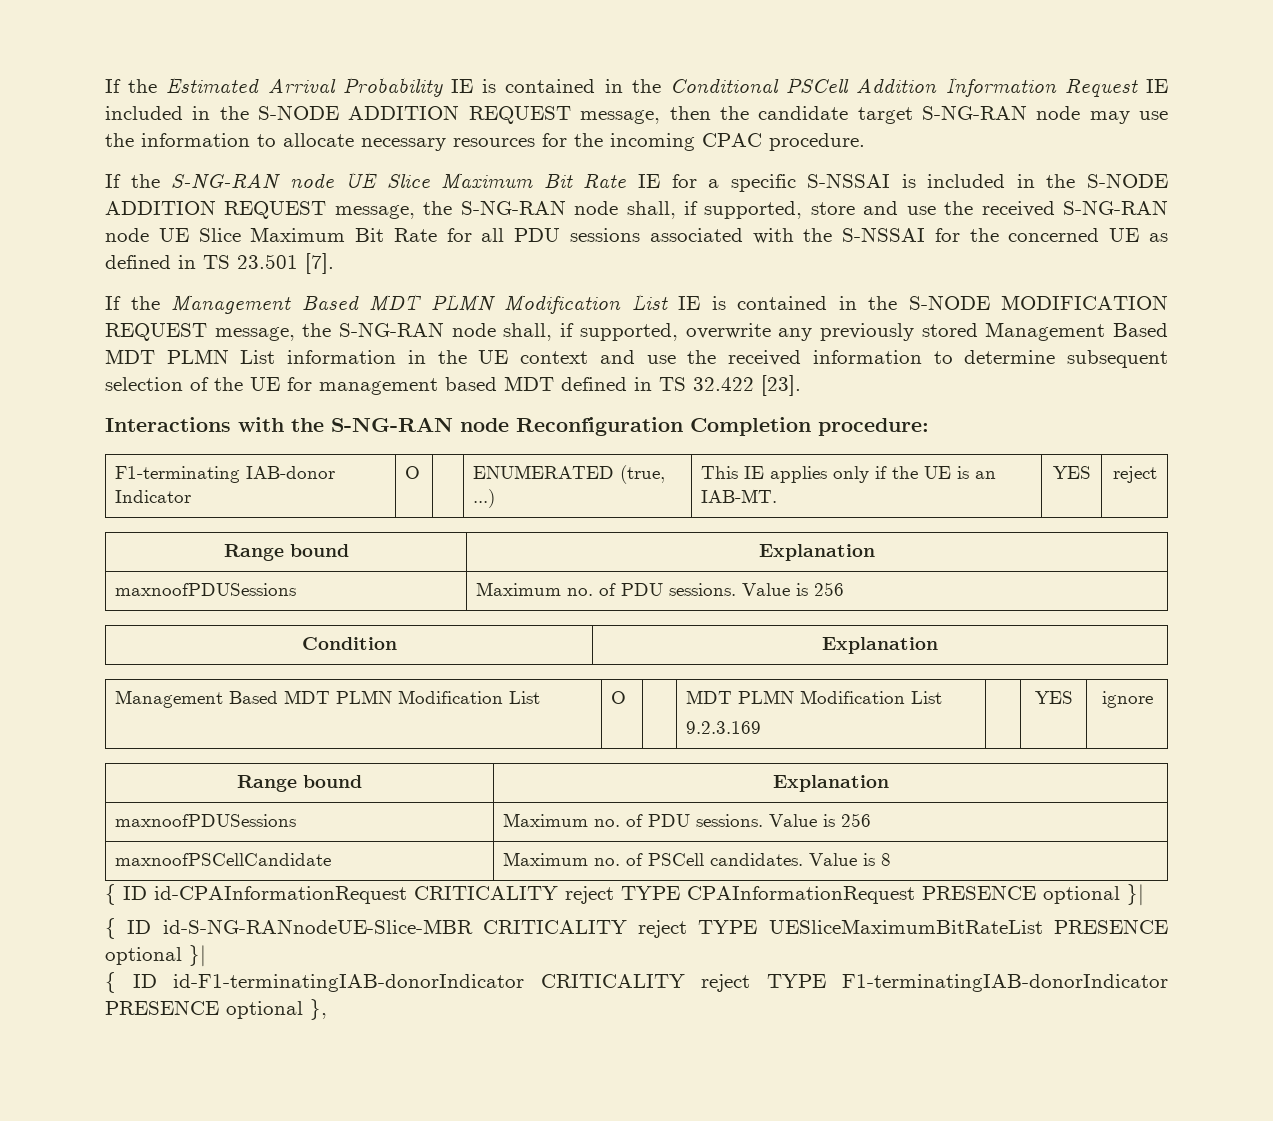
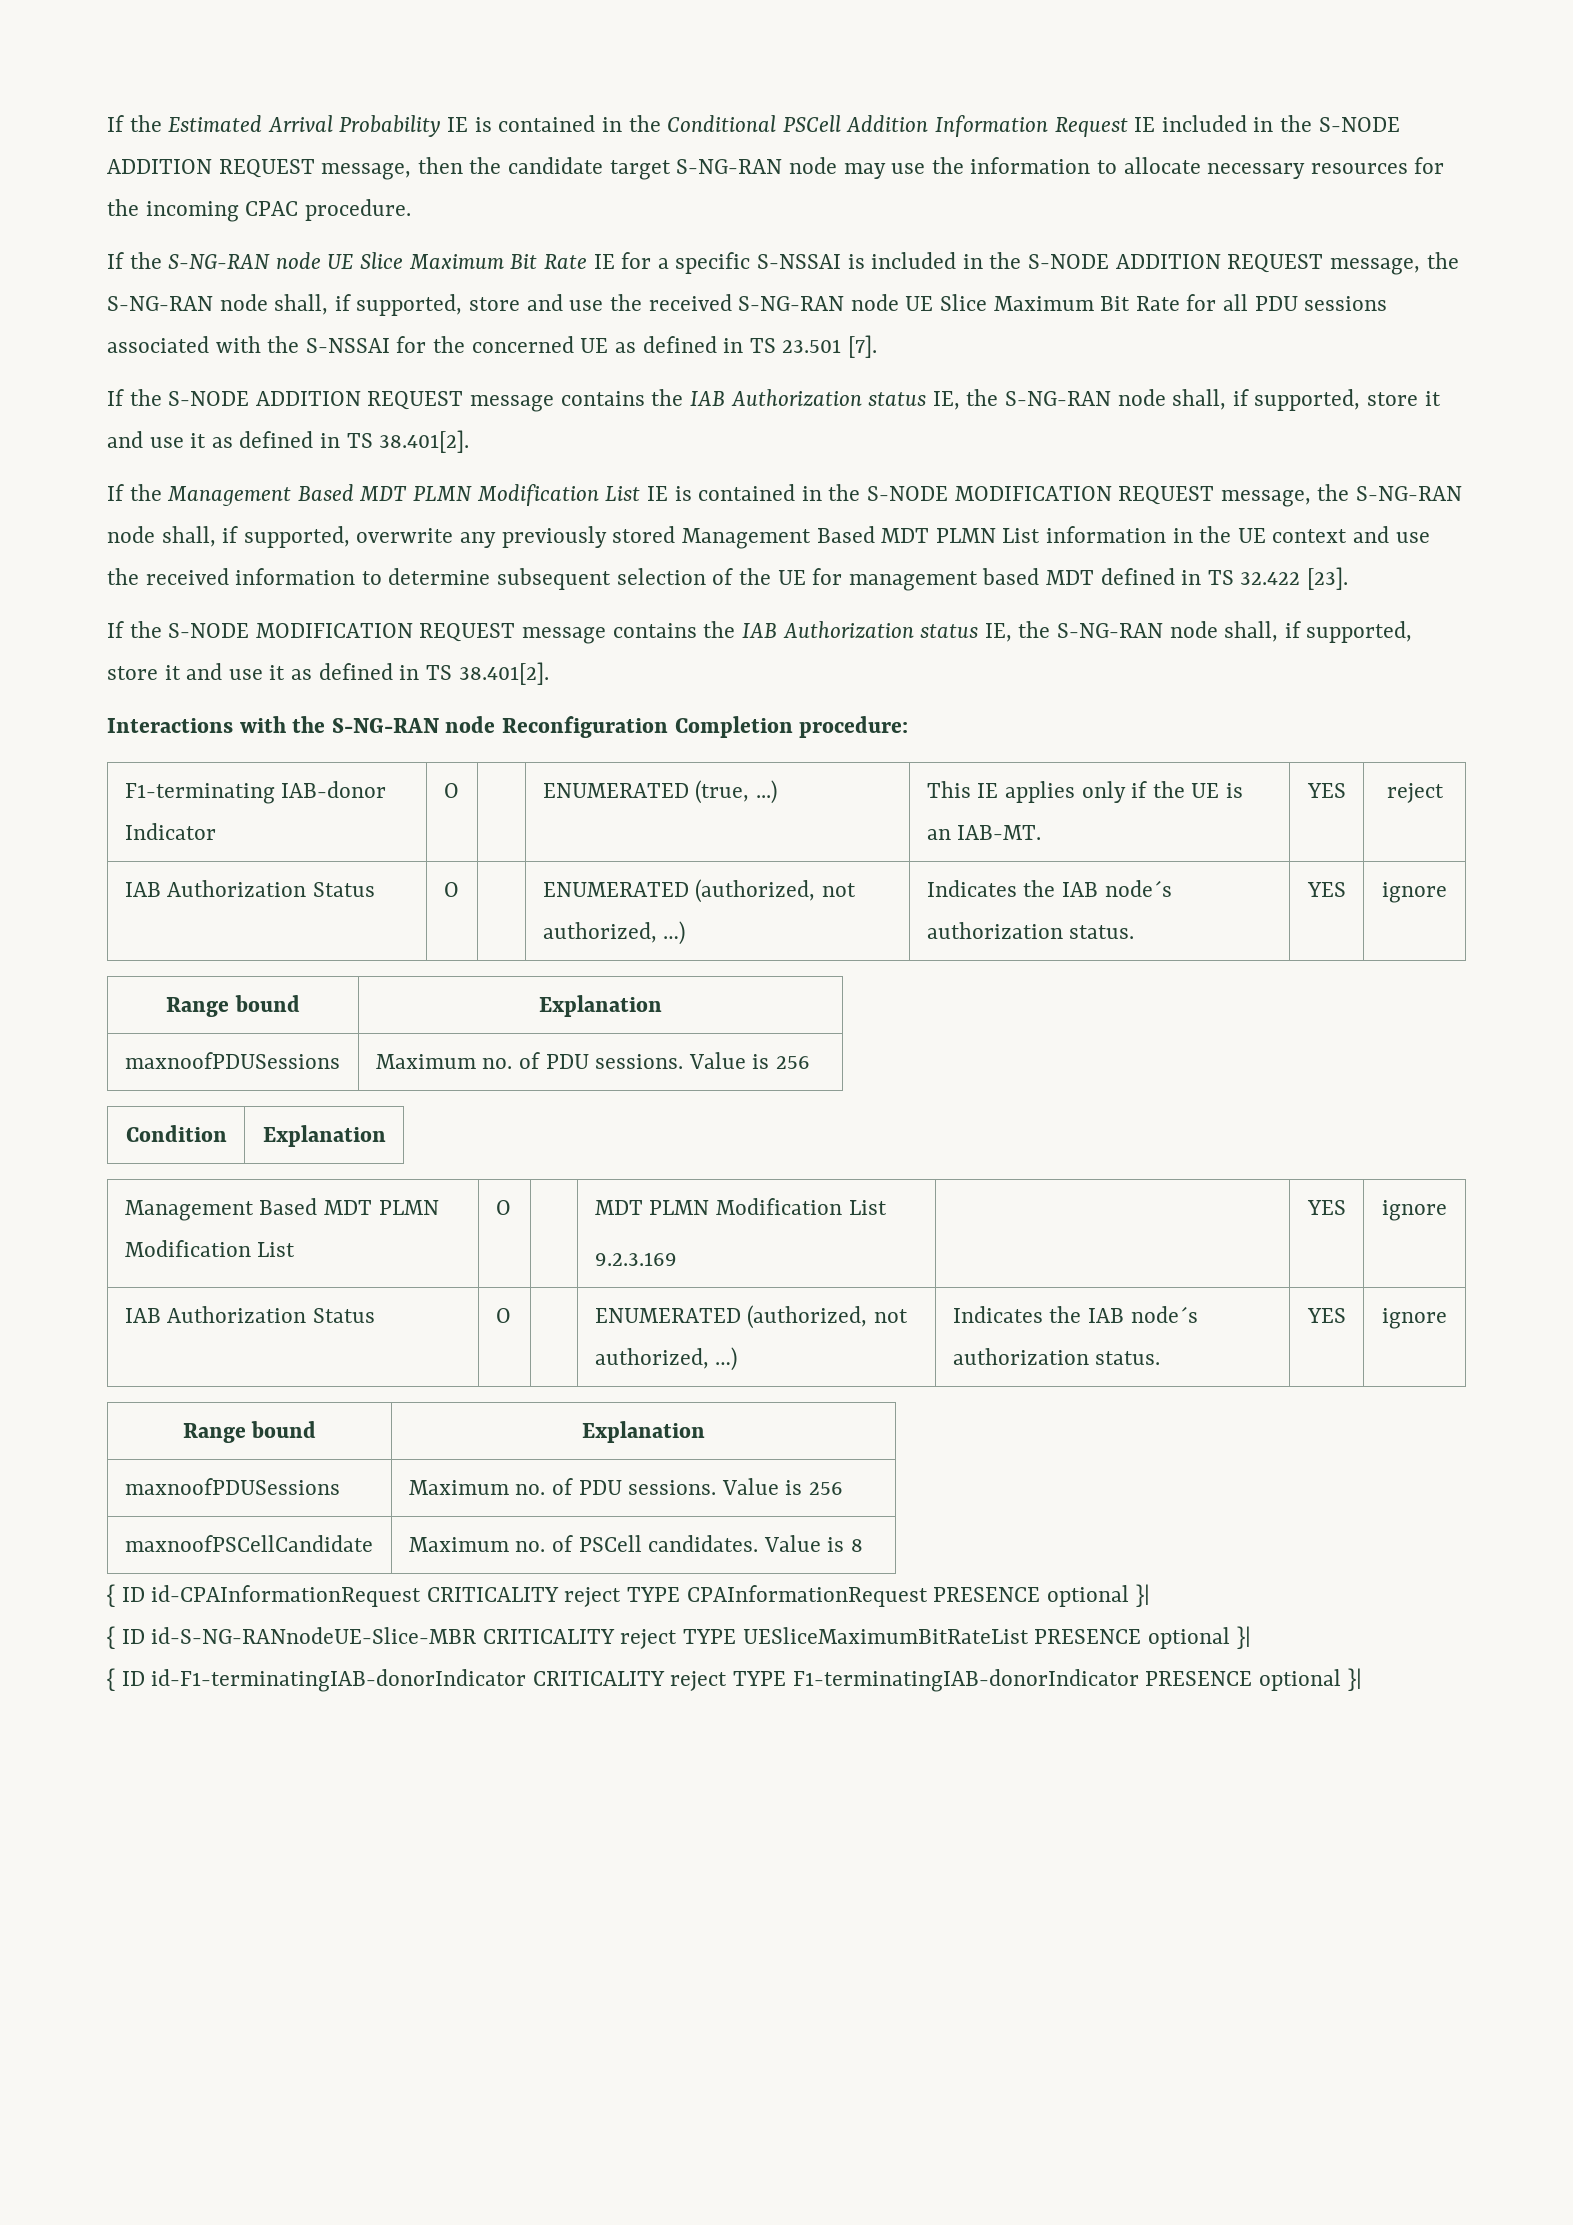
(334, 263) none -> [107,389,1441,412] [107,430,470,453] // If the S-NODE ADDITION REQUEST message contains the IAB Authorization status IE, the S-NG-RAN node shall, if supported, store it and use it as defined in TS 38.401[2].
(801, 385) none -> [107,621,1413,644] [107,662,549,685] // If the S-NODE MODIFICATION REQUEST message contains the IAB Authorization status IE, the S-NG-RAN node shall, if supported, store it and use it as defined in TS 38.401[2].
(1157, 474) none -> [124,880,375,897] [443,882,459,897] [542,879,856,903] [542,921,686,945] [926,880,1172,897] [926,922,1135,939] [1306,882,1346,897] [1382,882,1447,903] // IAB Authorization Status | O | | ENUMERATED (authorized, not authorized, …) | Indicates the IAB node´s authorization status. | YES | ignore
(1153, 699) none -> [124,1306,375,1323] [495,1308,511,1323] [594,1305,908,1329] [594,1347,738,1371] [952,1306,1198,1323] [952,1348,1161,1365] [1306,1308,1346,1323] [1382,1308,1447,1329] // IAB Authorization Status | O | | ENUMERATED (authorized, not authorized, …) | Indicates the IAB node´s authorization status. | YES | ignore
[310,999,327,1020] }, -> [1347,1668,1362,1691] }|

